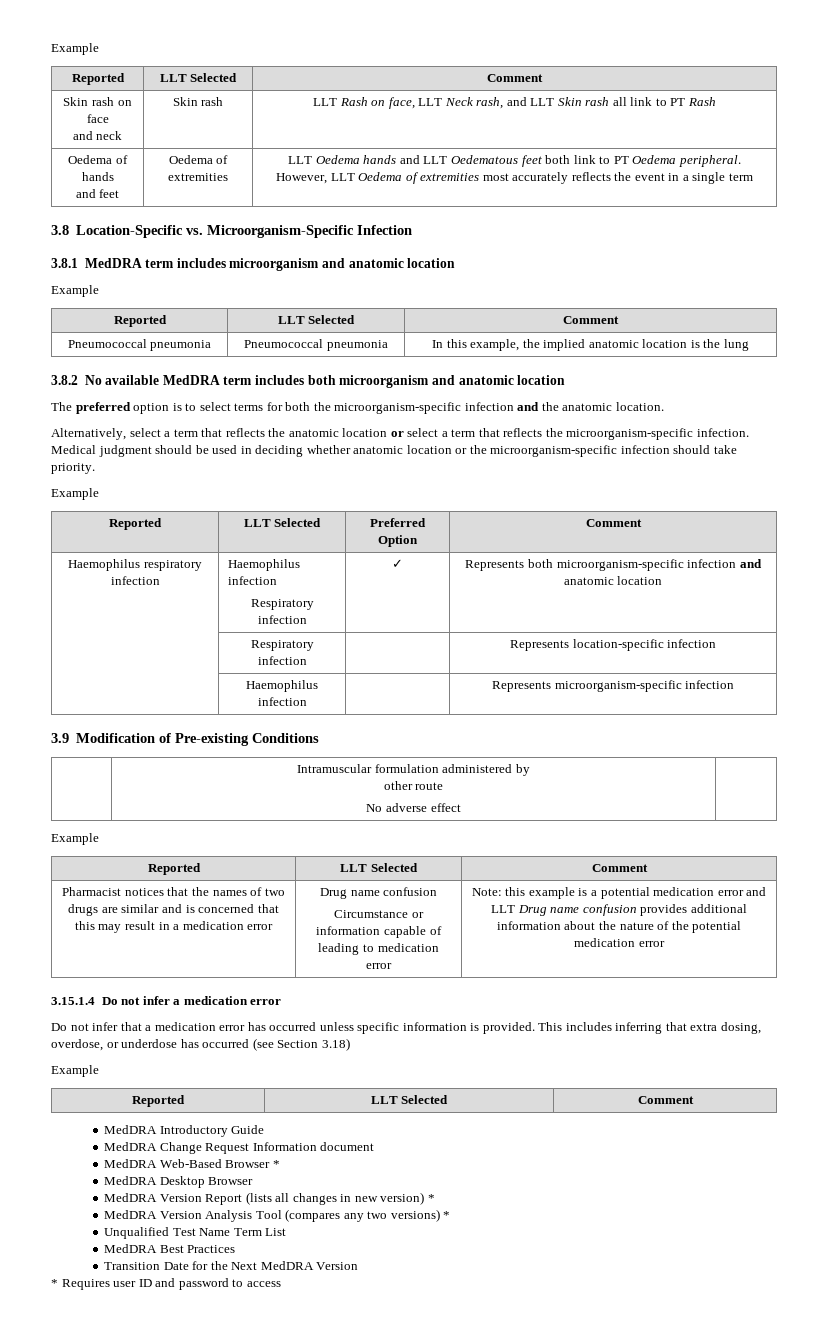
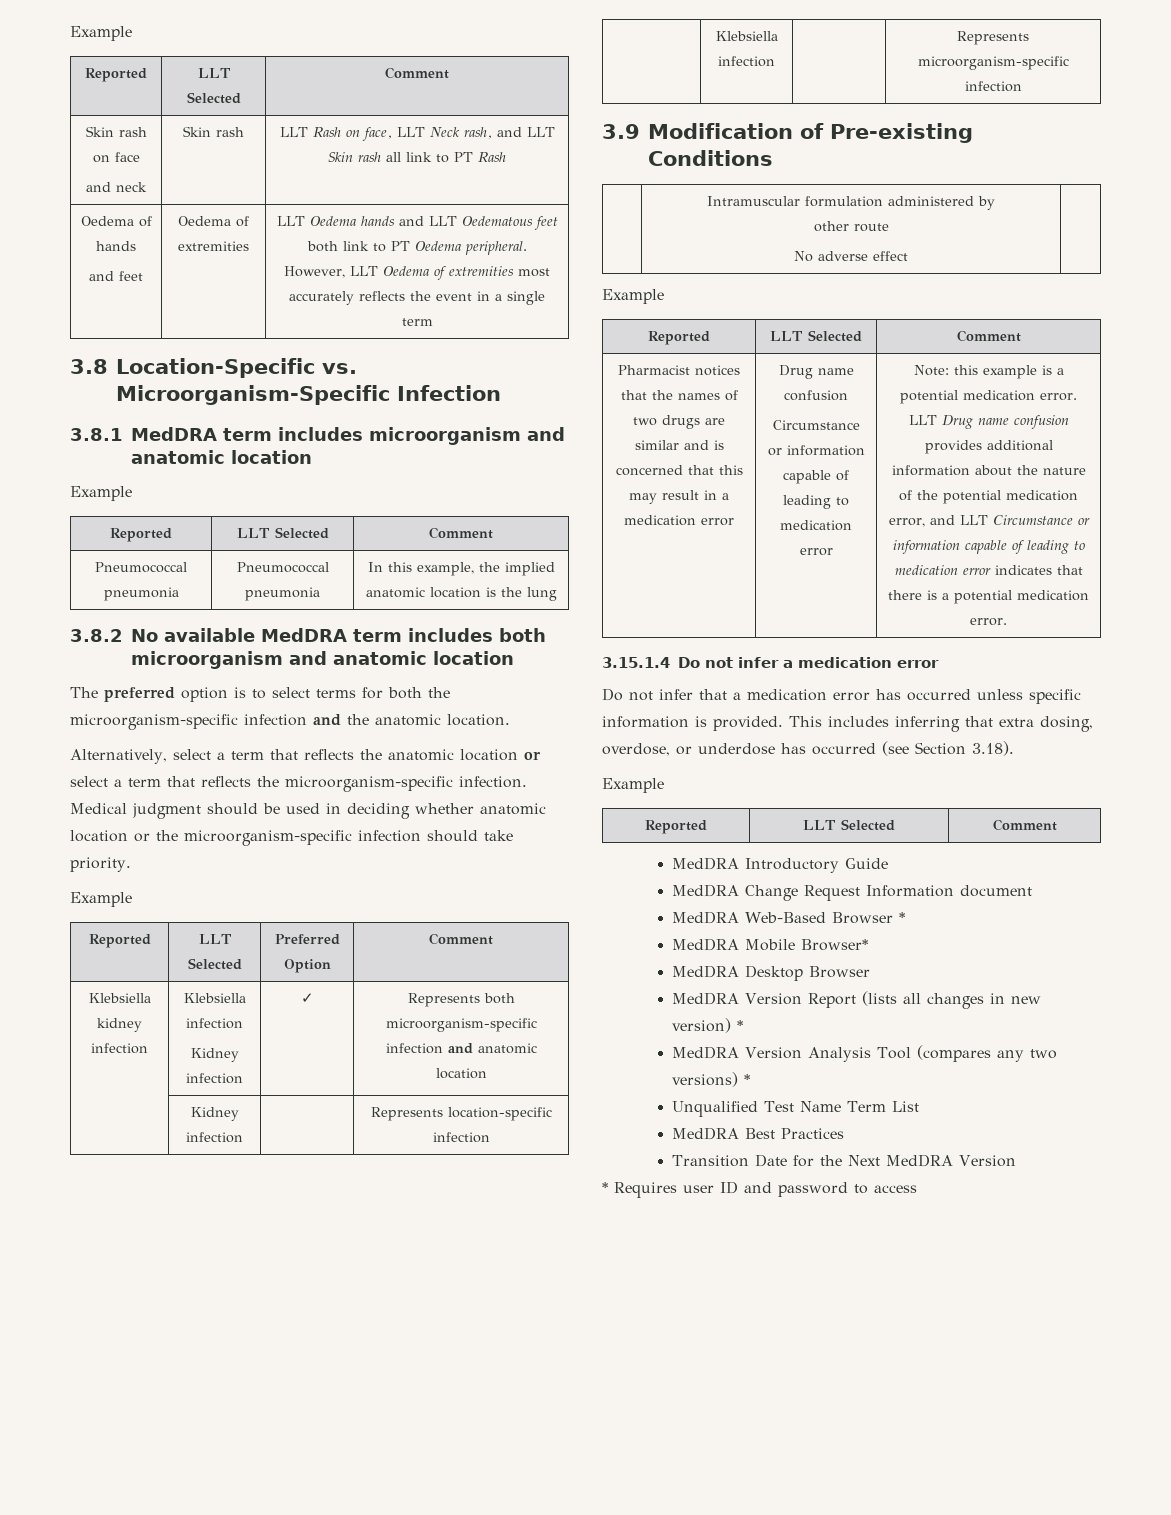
[68,559,202,571] [110,576,160,585] [227,559,300,571] [227,576,277,585] [250,599,314,610] Haemophilus respiratory infection | Haemophilus infection // Respiratory -> [88,993,151,1003] [97,1018,142,1032] [91,1043,148,1054] [183,993,246,1003] [186,1018,243,1029] [190,1048,239,1062] Klebsiella kidney infection | Klebsiella infection // Kidney
[250,640,314,651] Respiratory -> [190,1107,239,1121] Kidney
[246,680,318,692] Haemophilus -> [715,31,778,41] Klebsiella
[717,887,767,896] error and -> [1040,393,1077,401] error.
[638,941,665,947] error -> [888,515,1090,527] [892,540,1085,554] [894,565,1083,575] [888,590,1089,604] [970,618,1007,626] error, and LLT Circumstance or information capable of leading to medication error indicates that there is a potential medication error.
[321,1038,350,1051] 3.18) -> [972,741,1014,756] 3.18).
(280, 1164) none -> [672,938,869,951] // MedDRA Mobile Browser*

